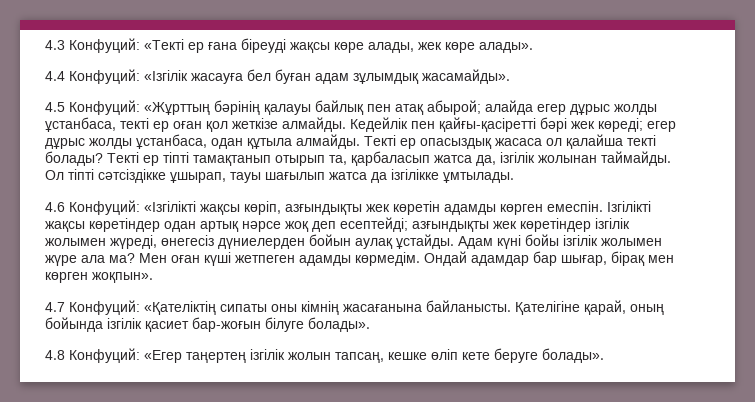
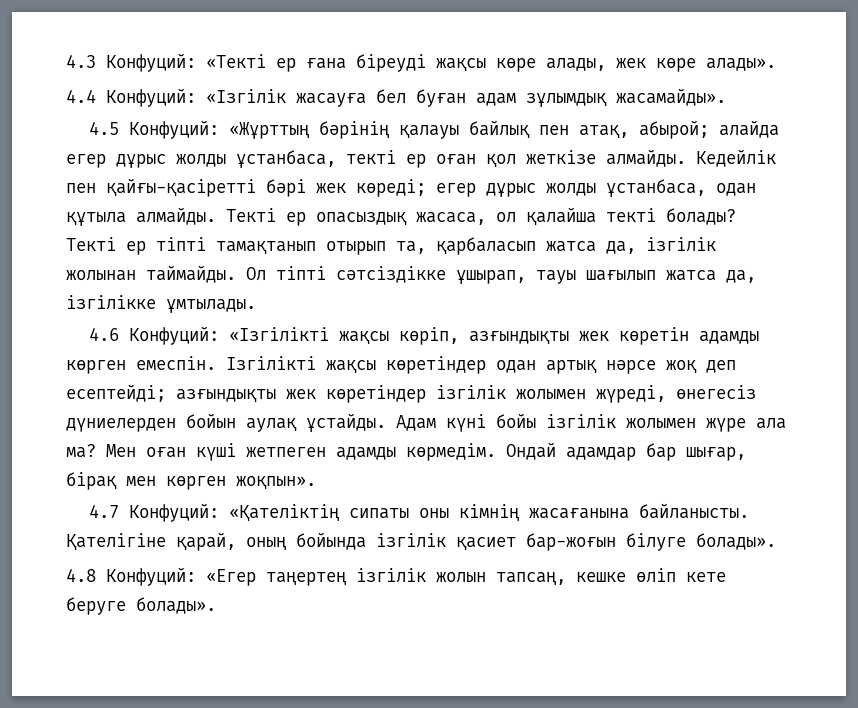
[395,104,424,115] атақ -> [578,125,629,138] атақ,
[495,138,542,146] жасаса -> [416,212,486,225] жасаса,
[371,172,387,183] да -> [726,270,756,283] да,

